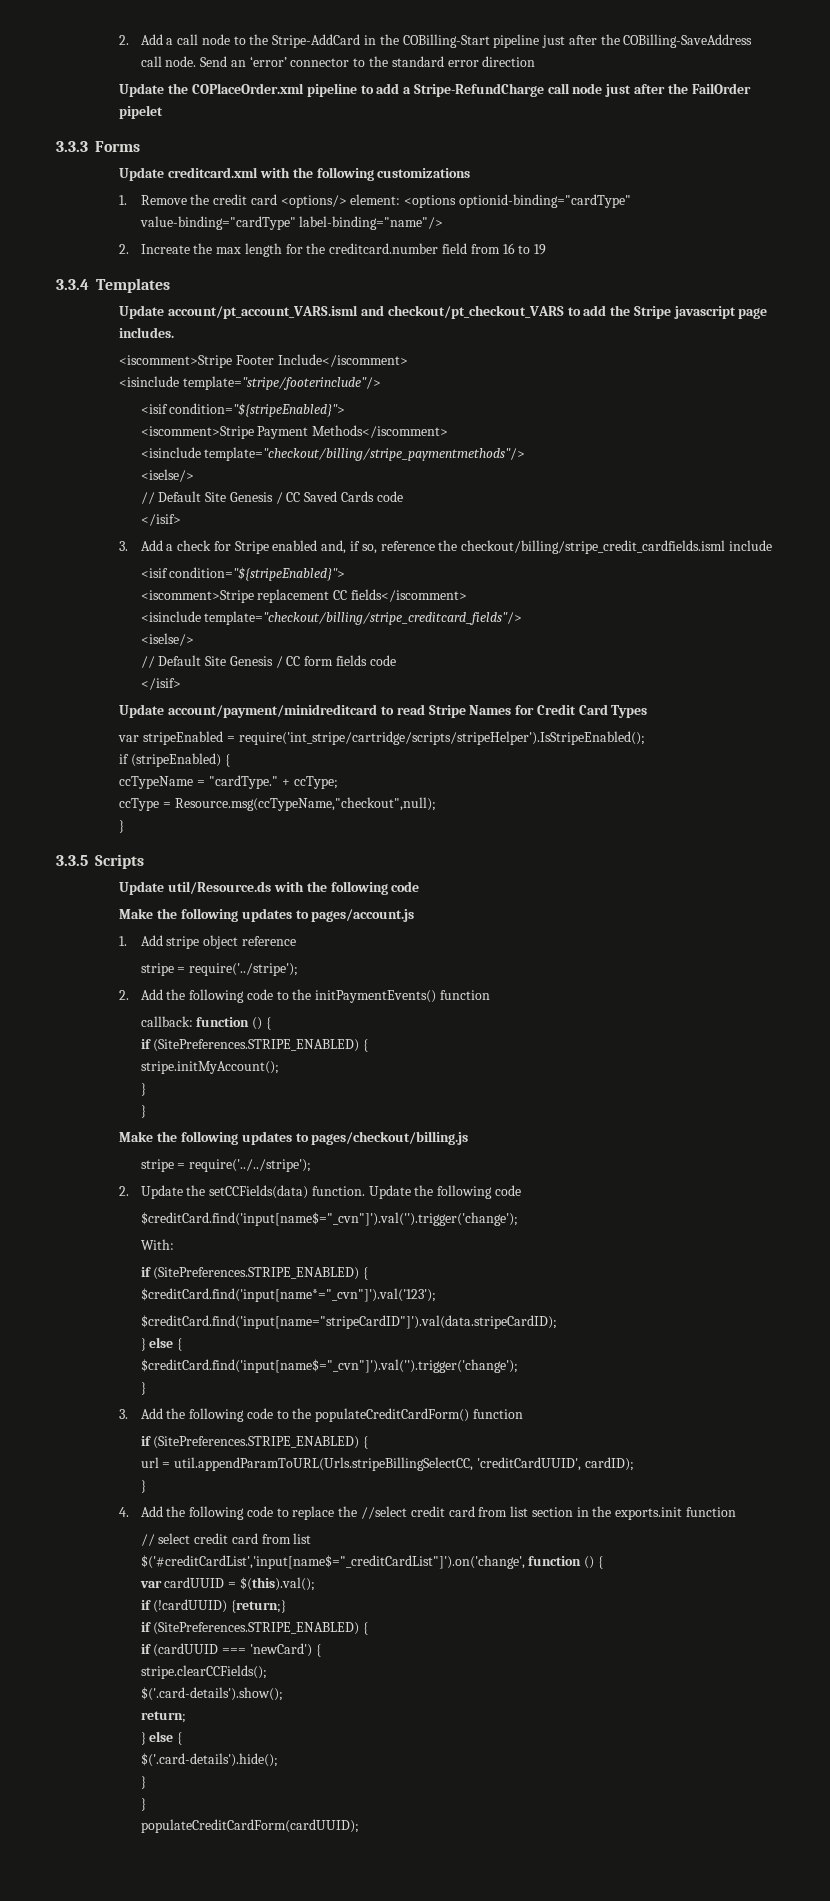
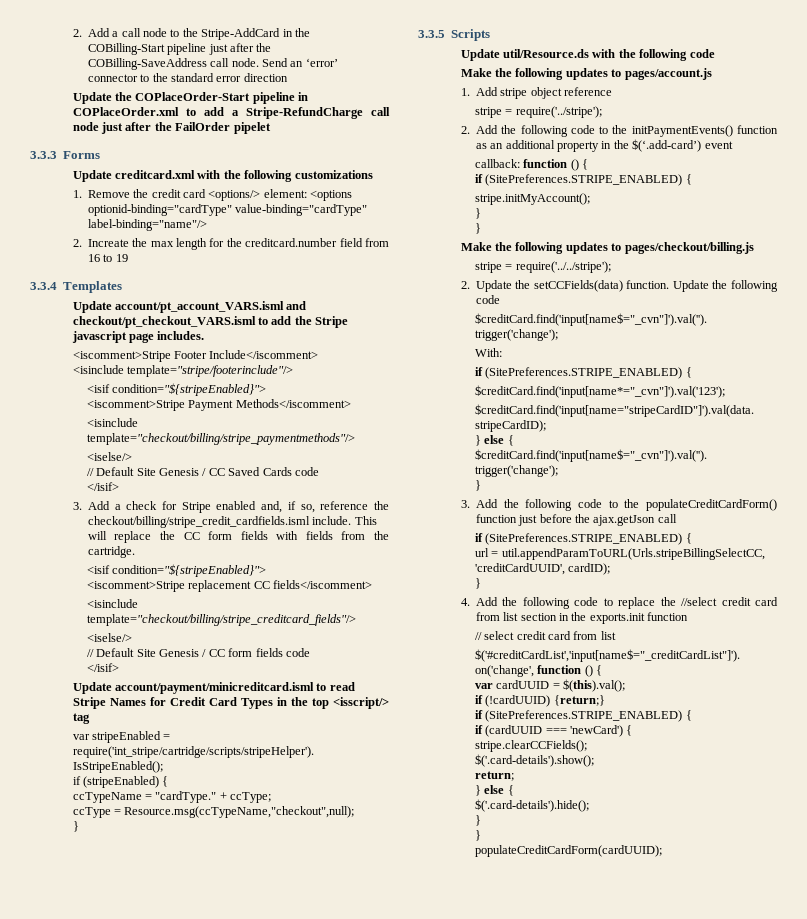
[191,83,357,97] COPlaceOrder.xml pipeline -> [135,92,309,104] [72,107,179,116] COPlaceOrder-Start pipeline in COPlaceOrder.xml
[387,305,564,319] checkout/pt_checkout_VARS -> [72,316,256,328] checkout/pt_checkout_VARS.isml
[728,540,772,551] include -> [312,516,377,525] [87,531,390,543] [87,546,135,558] include. This will replace the CC form fields with fields from the cartridge.
[168,704,378,718] account/payment/minidreditcard -> [115,682,315,694] account/payment/minicreditcard.isml
(648, 711) none -> [276,697,389,709] [72,713,90,724] in the top <isscript/> tag
(491, 995) none -> [475,139,733,152] as an additional property in the $(‘.add-card’) event
(524, 1414) none -> [518,514,677,526] just before the ajax.getJson call

